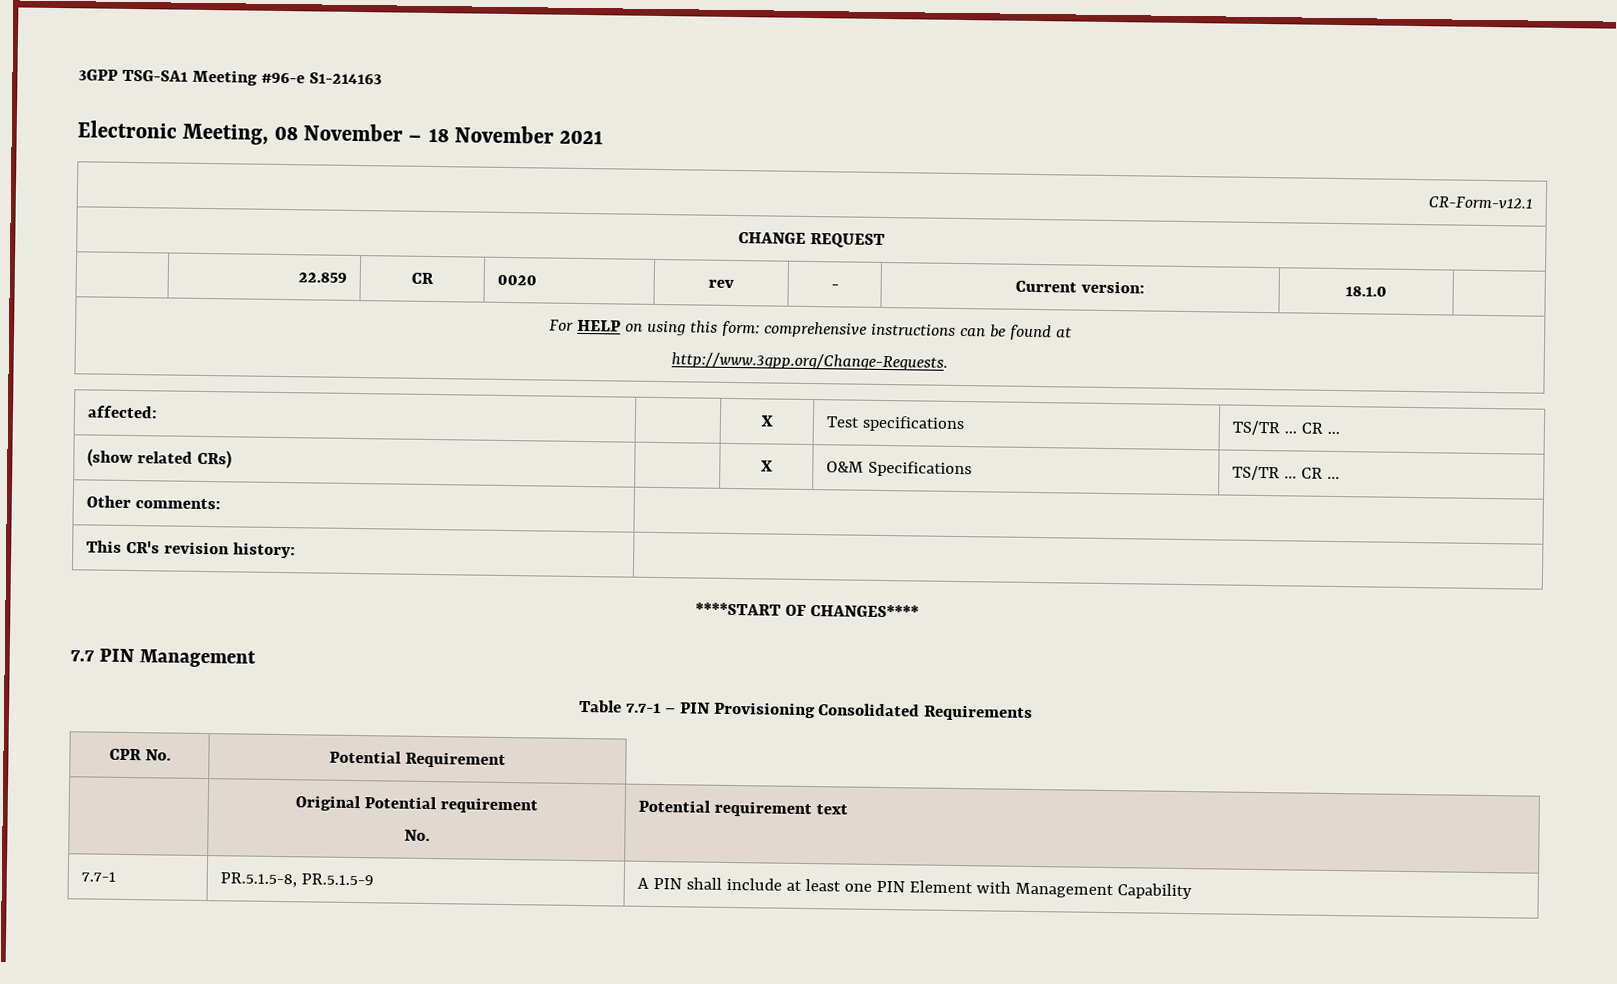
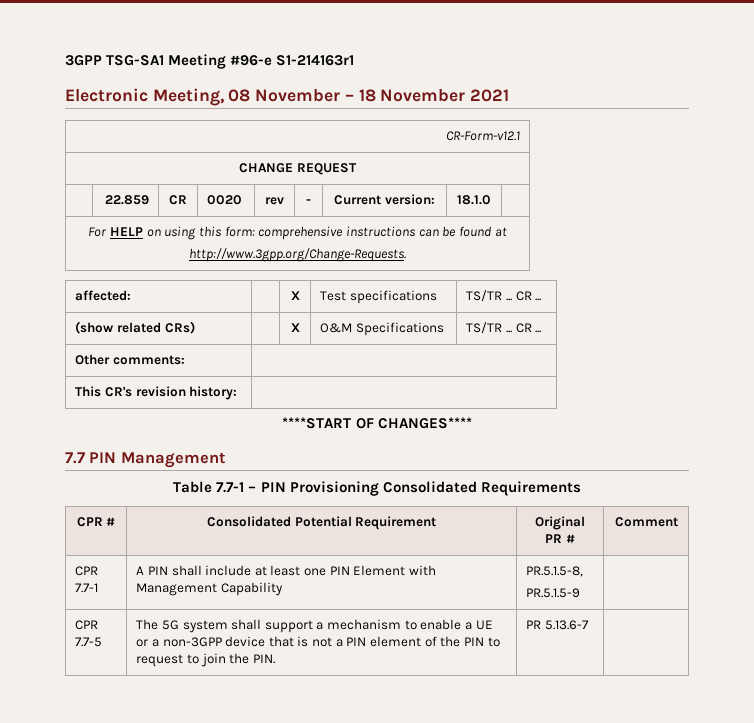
[308,72,382,85] S1-214163 -> [276,55,355,66] S1-214163r1
[144,749,171,761] No. | -> [106,517,116,526] [206,516,291,527] # | Consolidated
(506, 760) // -> (437, 523) none
[364,796,538,814] [403,829,430,842] [637,799,848,818] [80,871,116,882] [219,872,374,888] Potential requirement // No. | Potential requirement text // 7.7-1 | PR.5.1.5-8, PR.5.1.5-9 -> [545,534,575,543] [614,517,678,527] [75,566,99,576] [75,583,99,593] PR # | Comment // CPR 7.7-1
(1192, 891) none -> [526,566,584,577] [526,588,581,598] [75,620,99,630] [75,637,103,647] [136,619,493,633] [136,636,500,647] [136,653,275,667] [526,620,589,630] | PR.5.1.5-8, // PR.5.1.5-9 | // CPR 7.7-5 | The 5G system shall support a mechanism to enable a UE or a non-3GPP device that is not a PIN element of the PIN to request to join the PIN. | PR 5.13.6-7 |

